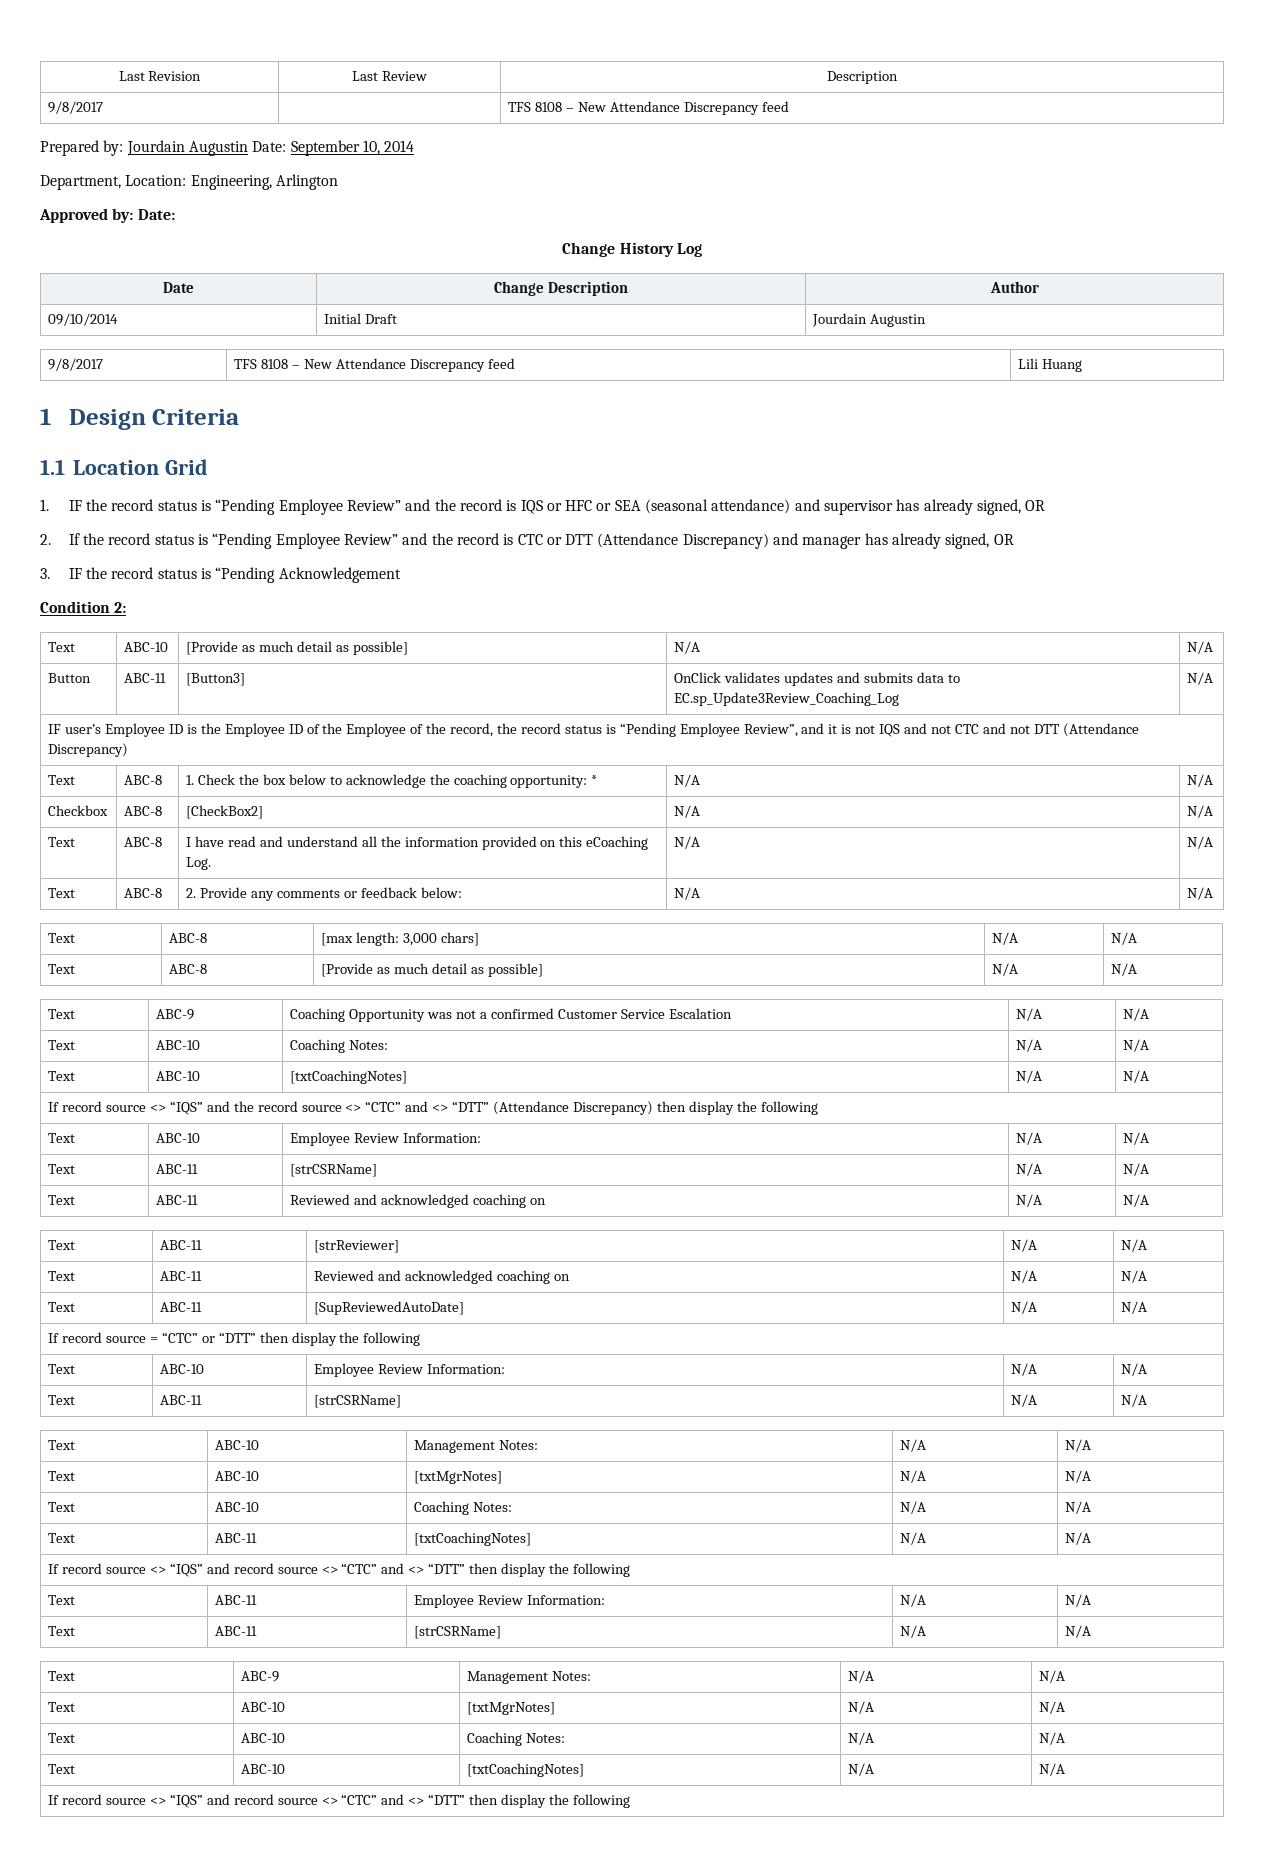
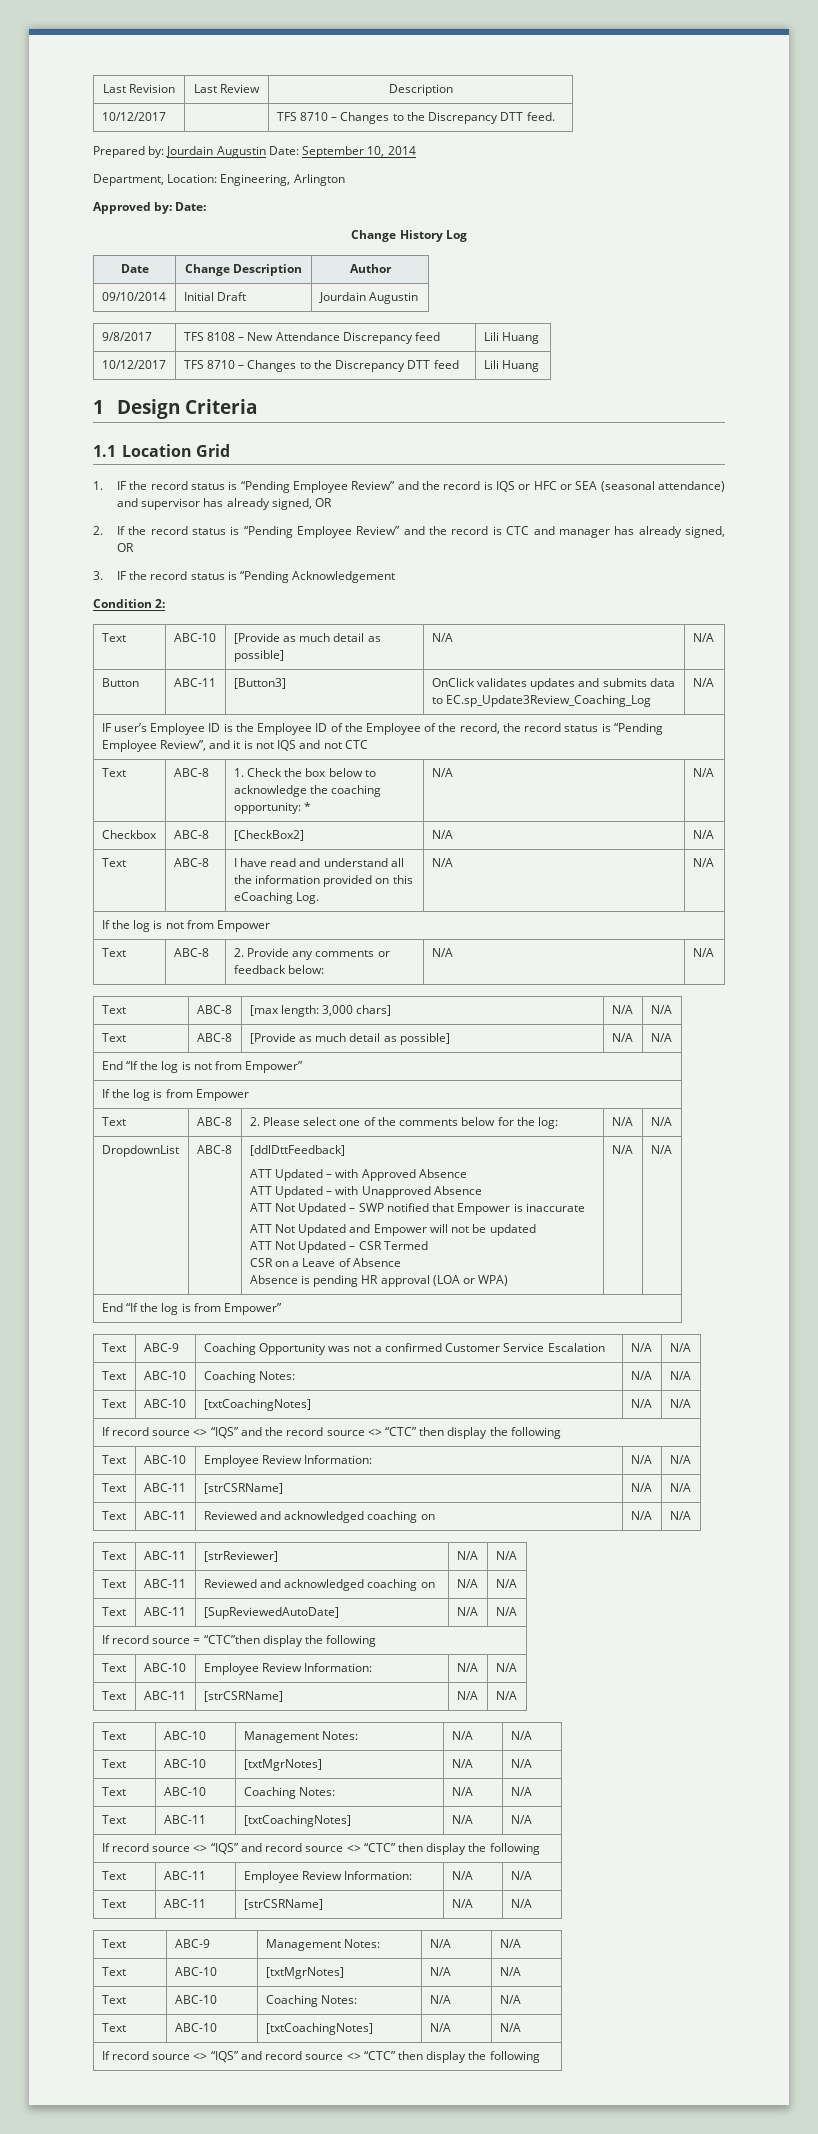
[48,101,104,114] [508,101,789,115] 9/8/2017 | | TFS 8108 – New Attendance Discrepancy feed -> [101,112,166,121] [276,112,555,124] 10/12/2017 | | TFS 8710 – Changes to the Discrepancy DTT feed.
(1083, 365) none -> [101,360,166,369] [183,360,459,372] [483,360,539,372] // 10/12/2017 | TFS 8710 – Changes to the Discrepancy DTT feed | Lili Huang
[546,533,769,549] or DTT (Attendance Discrepancy) -> (530, 530) none
[982,723,1139,737] [48,743,129,757] and not DTT (Attendance Discrepancy) -> (368, 744) none
(1214, 842) none -> [101,920,271,932] // If the log is not from Empower
(1138, 969) none -> [101,1061,304,1073] [101,1089,249,1101] [101,1117,126,1126] [196,1117,232,1126] [249,1117,558,1129] [611,1117,633,1126] [650,1117,672,1126] [101,1145,179,1157] [196,1145,232,1154] [249,1145,345,1156] [249,1169,467,1181] [249,1186,482,1198] [249,1203,585,1215] [249,1224,536,1236] [249,1241,428,1253] [249,1258,401,1267] [249,1275,509,1287] [611,1145,633,1154] [650,1145,672,1154] [101,1303,283,1315] // End “If the log is not from Empower” // If the log is from Empower // Text | ABC-8 | 2. Please select one of the comments below for the log: | N/A | N/A // DropdownList | ABC-8 | [ddlDttFeedback] // ATT Updated – with Approved Absence // ATT Updated – with Unapproved Absence // ATT Not Updated – SWP notified that Empower is inaccurate // ATT Not Updated and Empower will not be updated // ATT Not Updated – CSR Termed // CSR on a Leave of Absence // Absence is pending HR approval (LOA or WPA) | N/A | N/A // End “If the log is from Empower”
[405,1101,653,1115] and <> “DTT” (Attendance Discrepancy) -> (417, 1431) none
[161,1332,289,1343] “CTC” or “DTT” then -> [203,1635,260,1644] “CTC”then
[381,1563,466,1574] and <> “DTT” -> (396, 1847) none
[381,1794,466,1805] and <> “DTT” -> (396, 2055) none

